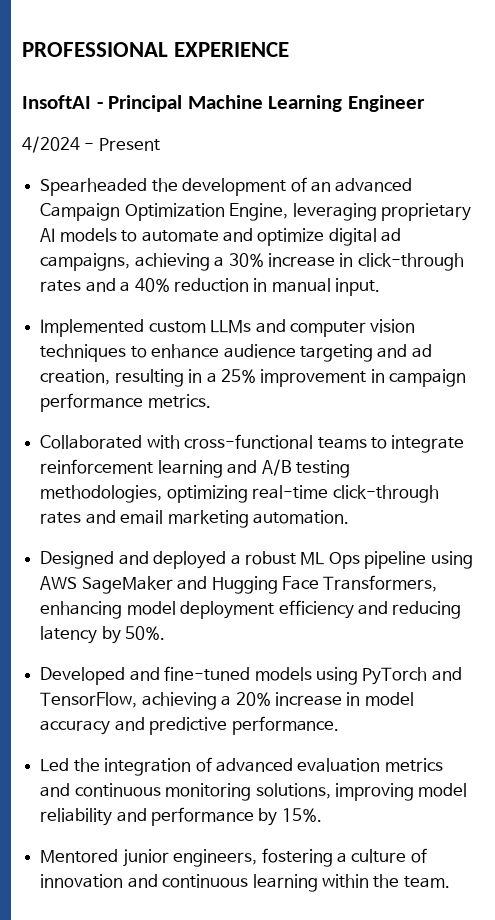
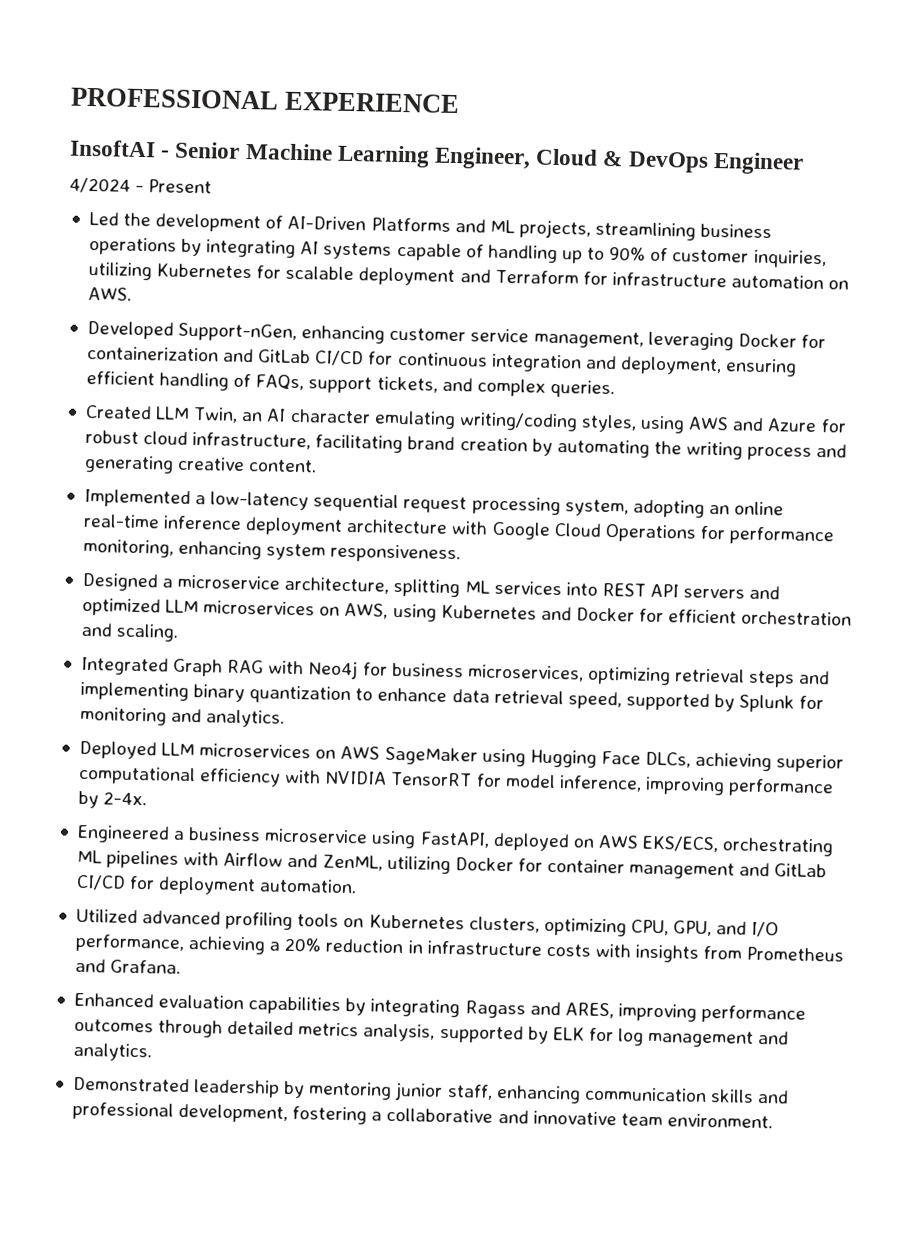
[108,95,183,112] Principal -> [174,141,241,159] Senior
(343, 103) none -> [434,146,709,173] Engineer, Cloud & DevOps
[40,178,148,196] Spearheaded -> [88,212,119,226] Led
[310,178,413,192] [40,203,471,221] [40,228,402,246] [40,253,464,271] [40,278,381,296] [40,319,416,337] [40,344,432,362] [40,369,467,387] [40,393,211,412] [40,434,465,453] [40,459,350,478] [40,485,439,503] [40,510,349,528] [40,551,473,569] [40,575,438,594] [40,600,462,619] [40,626,166,644] [40,666,462,685] [40,692,414,710] [40,716,340,735] [40,757,443,776] [40,783,468,801] [40,807,322,826] [40,848,427,867] [40,874,450,892] an advanced Campaign Optimization Engine, leveraging proprietary AI models to automate and optimize digital ad campaigns, achieving a 30% increase in click-through rates and a 40% reduction in manual input. // Implemented custom LLMs and computer vision techniques to enhance audience targeting and ad creation, resulting in a 25% improvement in campaign performance metrics. // Collaborated with cross-functional teams to integrate reinforcement learning and A/B testing methodologies, optimizing real-time click-through rates and email marketing automation. // Designed and deployed a robust ML Ops pipeline using AWS SageMaker and Hugging Face Transformers, enhancing model deployment efficiency and reducing latency by 50%. // Developed and fine-tuned models using PyTorch and TensorFlow, achieving a 20% increase in model accuracy and predictive performance. // Led the integration of advanced evaluation metrics and continuous monitoring solutions, improving model reliability and performance by 15%. // Mentored junior engineers, fostering a culture of innovation and continuous learning within the team. -> [287,215,773,241] [88,236,827,269] [87,261,850,290] [87,286,132,301] [86,320,826,351] [86,345,798,377] [85,370,615,399] [84,404,847,434] [84,429,848,461] [83,454,318,474] [83,488,785,518] [82,513,835,546] [82,538,462,564] [81,572,781,600] [81,597,853,626] [80,622,180,642] [80,656,831,688] [79,681,825,713] [79,706,286,728] [78,740,845,773] [77,765,835,798] [77,790,148,809] [76,824,835,857] [76,849,828,880] [75,874,358,896] [75,908,780,938] [74,933,845,963] [74,958,182,974] [73,992,807,1024] [73,1018,790,1048] [72,1042,152,1062] [72,1076,790,1104] [71,1101,773,1129] AI-Driven Platforms and ML projects, streamlining business operations by integrating AI systems capable of handling up to 90% of customer inquiries, utilizing Kubernetes for scalable deployment and Terraform for infrastructure automation on AWS. // Developed Support-nGen, enhancing customer service management, leveraging Docker for containerization and GitLab CI/CD for continuous integration and deployment, ensuring efficient handling of FAQs, support tickets, and complex queries. // Created LLM Twin, an AI character emulating writing/coding styles, using AWS and Azure for robust cloud infrastructure, facilitating brand creation by automating the writing process and generating creative content. // Implemented a low-latency sequential request processing system, adopting an online real-time inference deployment architecture with Google Cloud Operations for performance monitoring, enhancing system responsiveness. // Designed a microservice architecture, splitting ML services into REST API servers and optimized LLM microservices on AWS, using Kubernetes and Docker for efficient orchestration and scaling. // Integrated Graph RAG with Neo4j for business microservices, optimizing retrieval steps and implementing binary quantization to enhance data retrieval speed, supported by Splunk for monitoring and analytics. // Deployed LLM microservices on AWS SageMaker using Hugging Face DLCs, achieving superior computational efficiency with NVIDIA TensorRT for model inference, improving performance by 2-4x. // Engineered a business microservice using FastAPI, deployed on AWS EKS/ECS, orchestrating ML pipelines with Airflow and ZenML, utilizing Docker for container management and GitLab CI/CD for deployment automation. // Utilized advanced profiling tools on Kubernetes clusters, optimizing CPU, GPU, and I/O performance, achieving a 20% reduction in infrastructure costs with insights from Prometheus and Grafana. // Enhanced evaluation capabilities by integrating Ragass and ARES, improving performance outcomes through detailed metrics analysis, supported by ELK for log management and analytics. // Demonstrated leadership by mentoring junior staff, enhancing communication skills and professional development, fostering a collaborative and innovative team environment.

